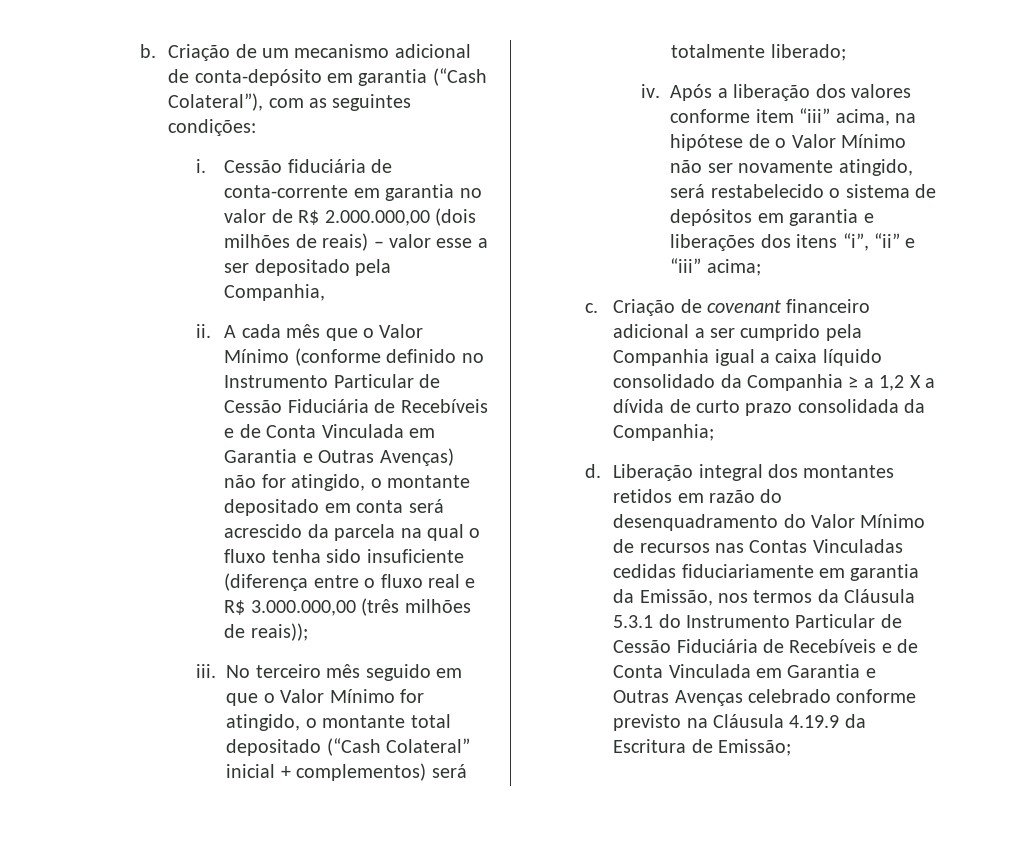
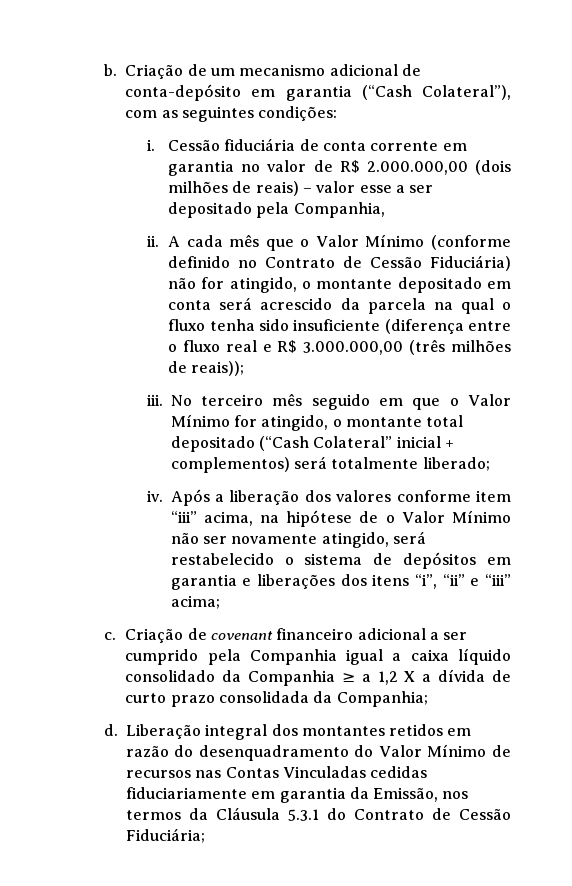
[224,185,349,198] conta-corrente -> [323,141,439,151] conta corrente
[224,374,441,388] [224,399,488,413] [224,424,436,438] [224,448,454,466] Instrumento Particular de Cessão Fiduciária de Recebíveis e de Conta Vinculada em Garantia e Outras Avenças) -> [265,255,511,271] Contrato de Cessão Fiduciária)
[686,614,902,628] [613,639,919,653] [613,664,876,678] [613,689,917,706] [613,714,866,731] [613,739,792,756] Instrumento Particular de Cessão Fiduciária de Recebíveis e de Conta Vinculada em Garantia e Outras Avenças celebrado conforme previsto na Cláusula 4.19.9 da Escritura de Emissão; -> [353,808,511,820] [125,828,205,843] Contrato de Cessão Fiduciária;

